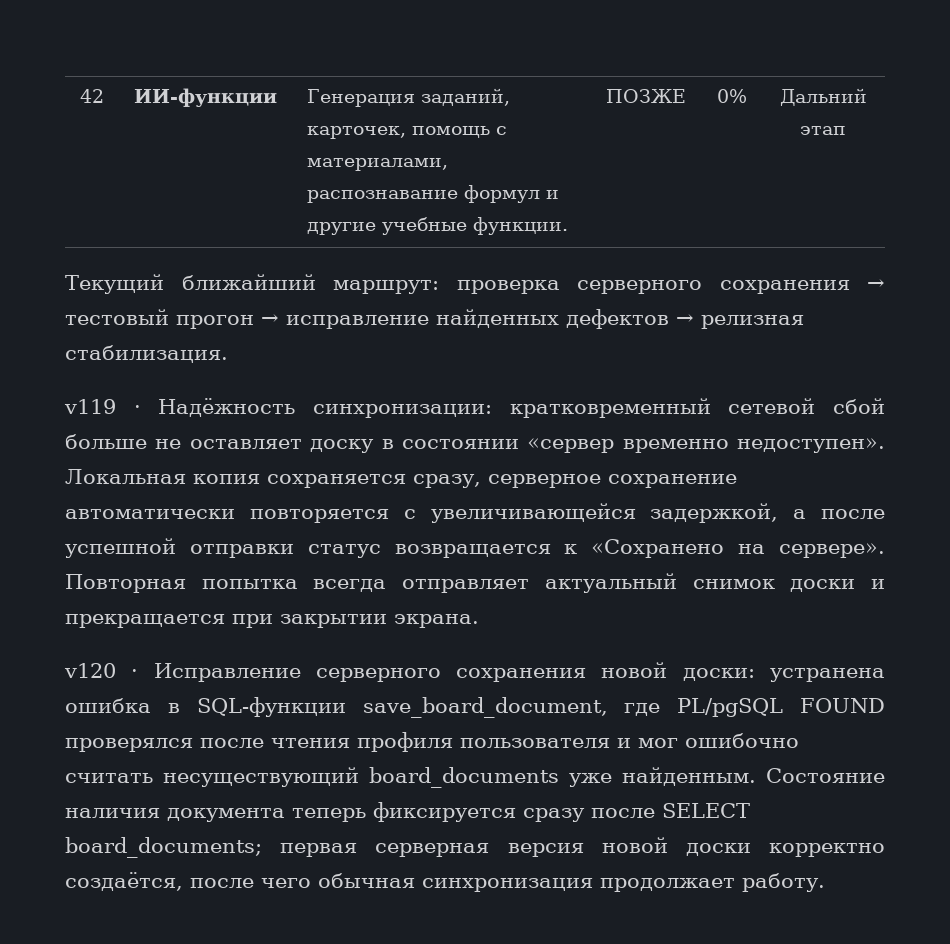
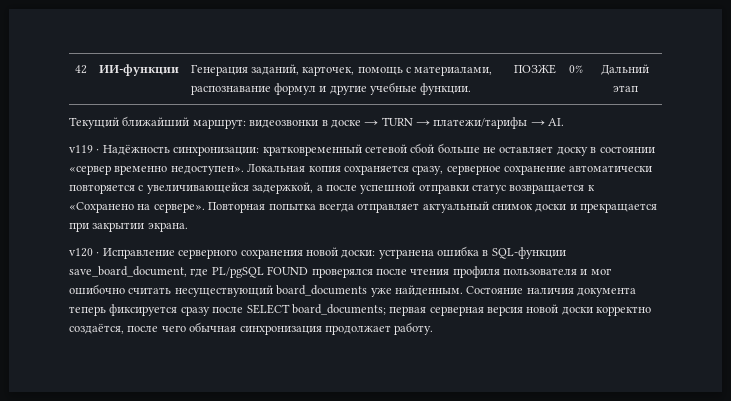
[456,279,885,294] [65,309,804,329] [65,345,228,363] проверка серверного сохранения → тестовый прогон → исправление найденных дефектов → релизная стабилизация. -> [249,117,565,129] видеозвонки в доске → TURN → платежи/тарифы → AI.

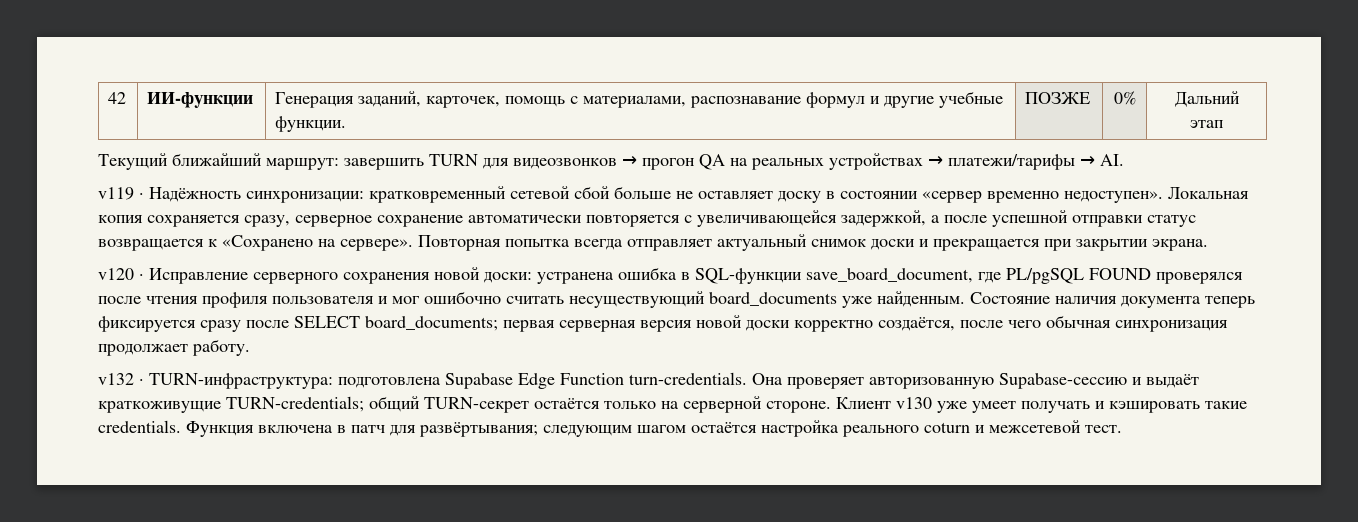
[249,117,413,128] видеозвонки в доске → TURN -> [344,153,923,170] завершить TURN для видеозвонков → прогон QA на реальных устройствах
(434, 328) none -> [98,372,1199,389] [98,396,1247,413] [98,420,1122,437] // v132 · TURN-инфраструктура: подготовлена Supabase Edge Function turn-credentials. Она проверяет авторизованную Supabase-сессию и выдаёт краткоживущие TURN-credentials; общий TURN-секрет остаётся только на серверной стороне. Клиент v130 уже умеет получать и кэшировать такие credentials. Функция включена в патч для развёртывания; следующим шагом остаётся настройка реального coturn и межсетевой тест.

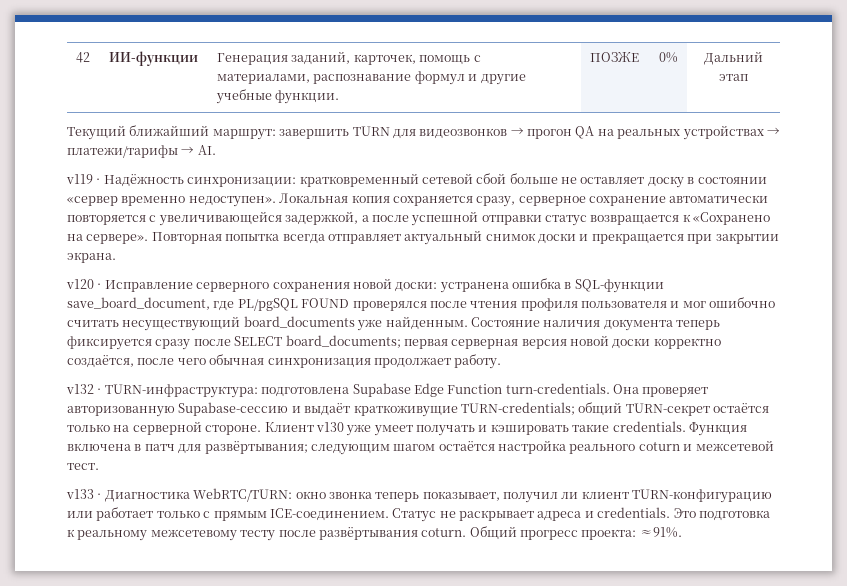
(1122, 429) none -> [66,488,773,503] [67,507,770,522] [67,526,682,541] // v133 · Диагностика WebRTC/TURN: окно звонка теперь показывает, получил ли клиент TURN-конфигурацию или работает только с прямым ICE-соединением. Статус не раскрывает адреса и credentials. Это подготовка к реальному межсетевому тесту после развёртывания coturn. Общий прогресс проекта: ≈91%.

